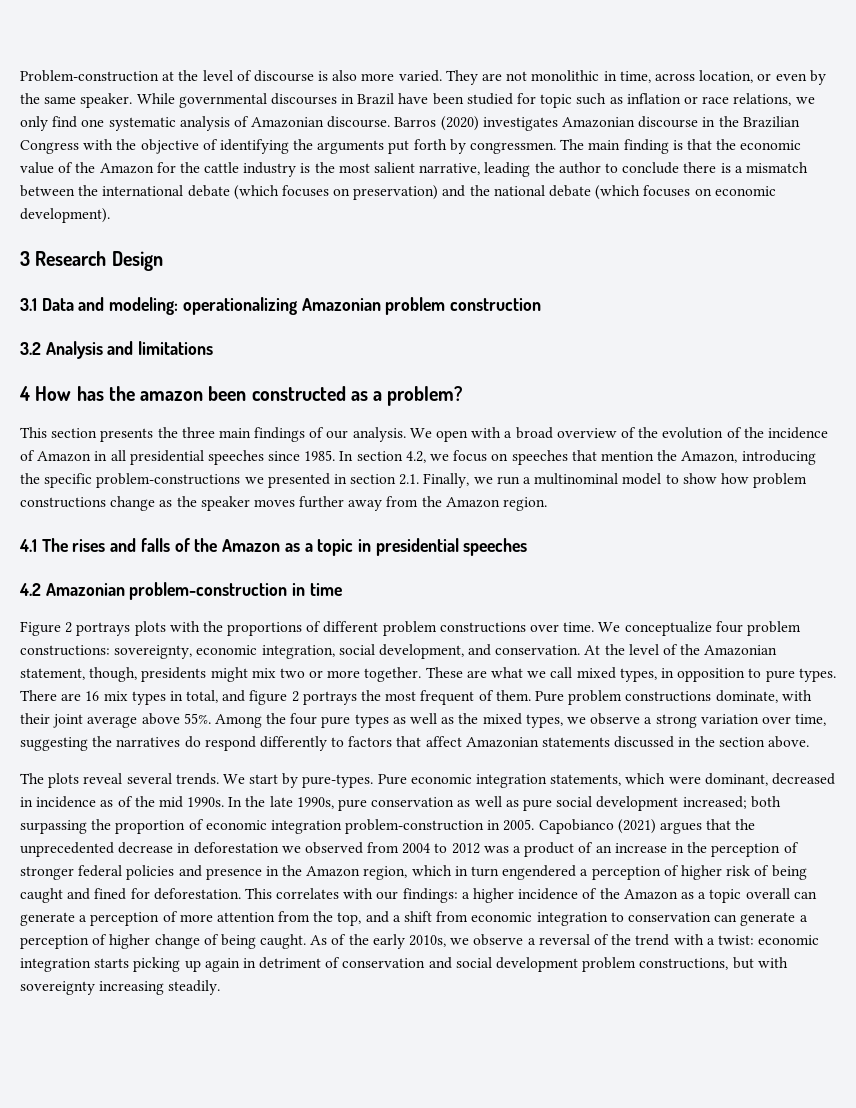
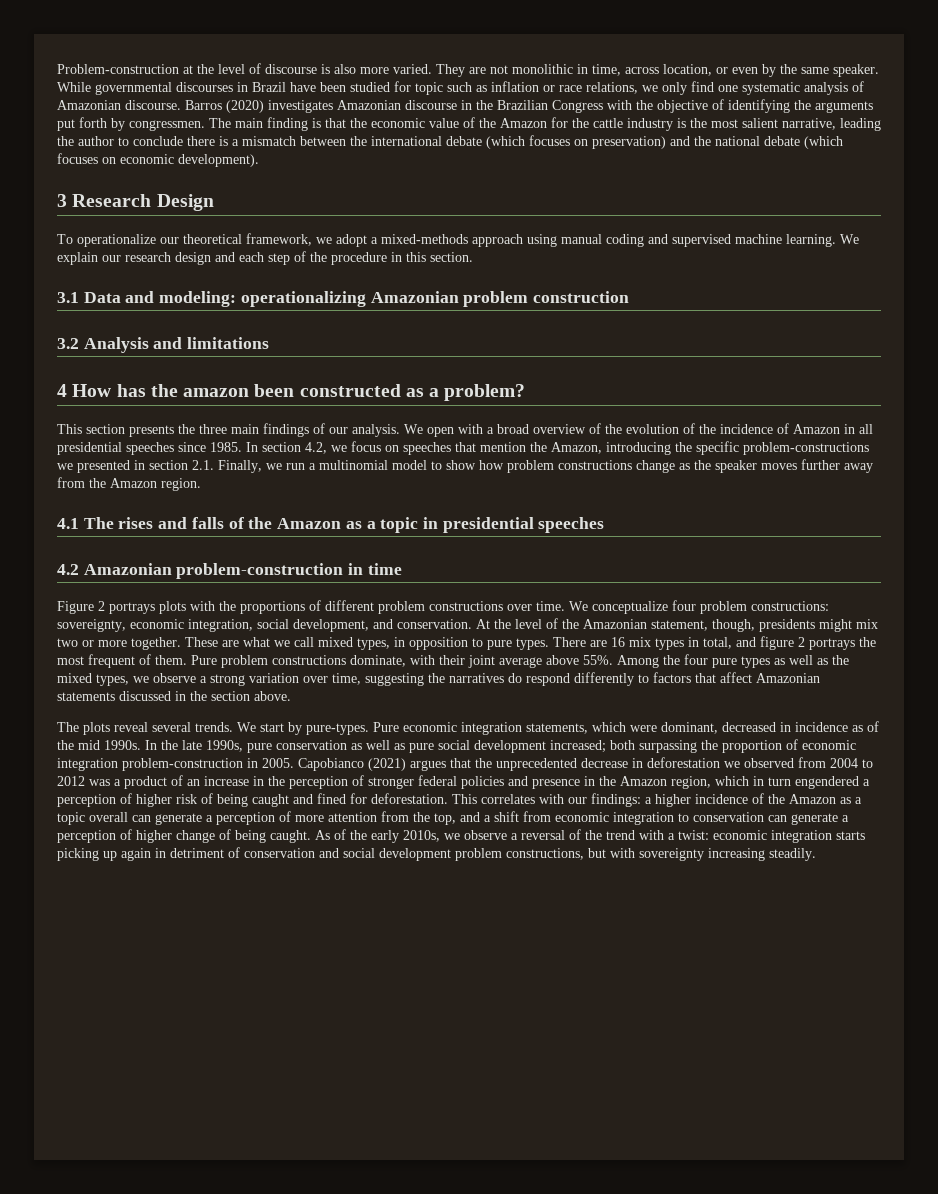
(163, 261) none -> [57,233,859,247] [57,251,473,265] // To operationalize our theoretical framework, we adopt a mixed-methods approach using manual coding and supervised machine learning. We explain our research design and each step of the procedure in this section.
[534,473,619,485] multinominal -> [319,460,388,470] multinomial

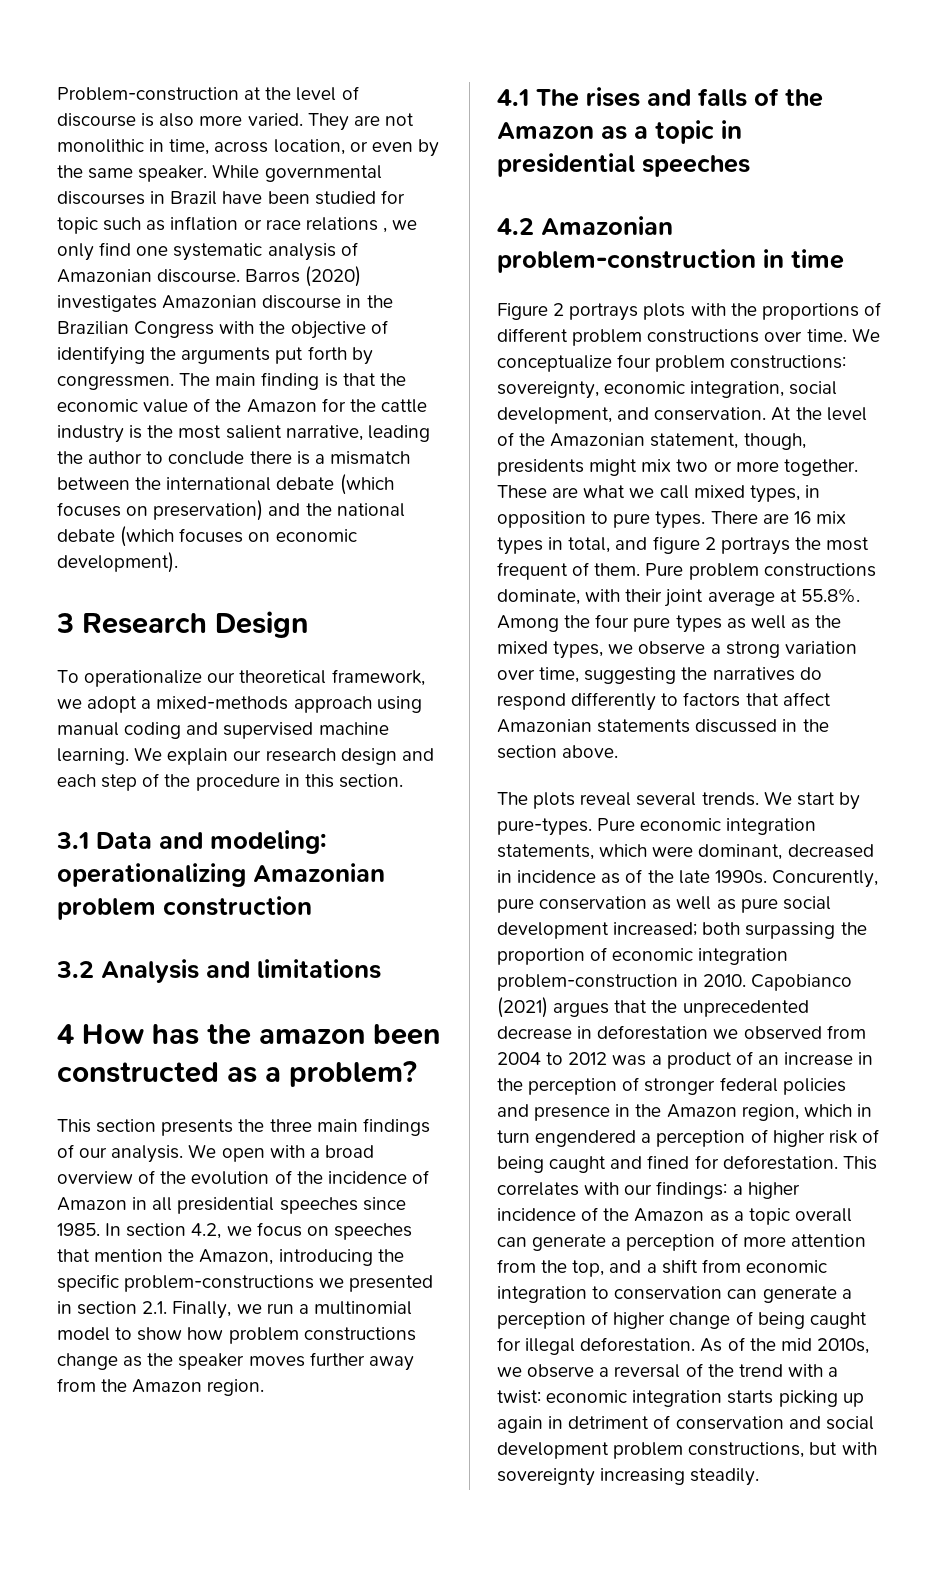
[586,82,638,94] relations, -> [305,217,387,233] relations ,
[546,655,613,665] above 55%. -> [779,588,860,603] at 55.8%.
[78,740,243,752] mid 1990s. In the late 1990s, -> [678,870,878,888] late 1990s. Concurently,
[262,758,294,768] 2005. -> [703,974,747,987] 2010.
[270,830,311,843] caught. -> [809,1312,867,1329] [497,1337,696,1355] caught for illegal deforestation.
[371,830,399,843] early -> [780,1338,812,1351] mid

